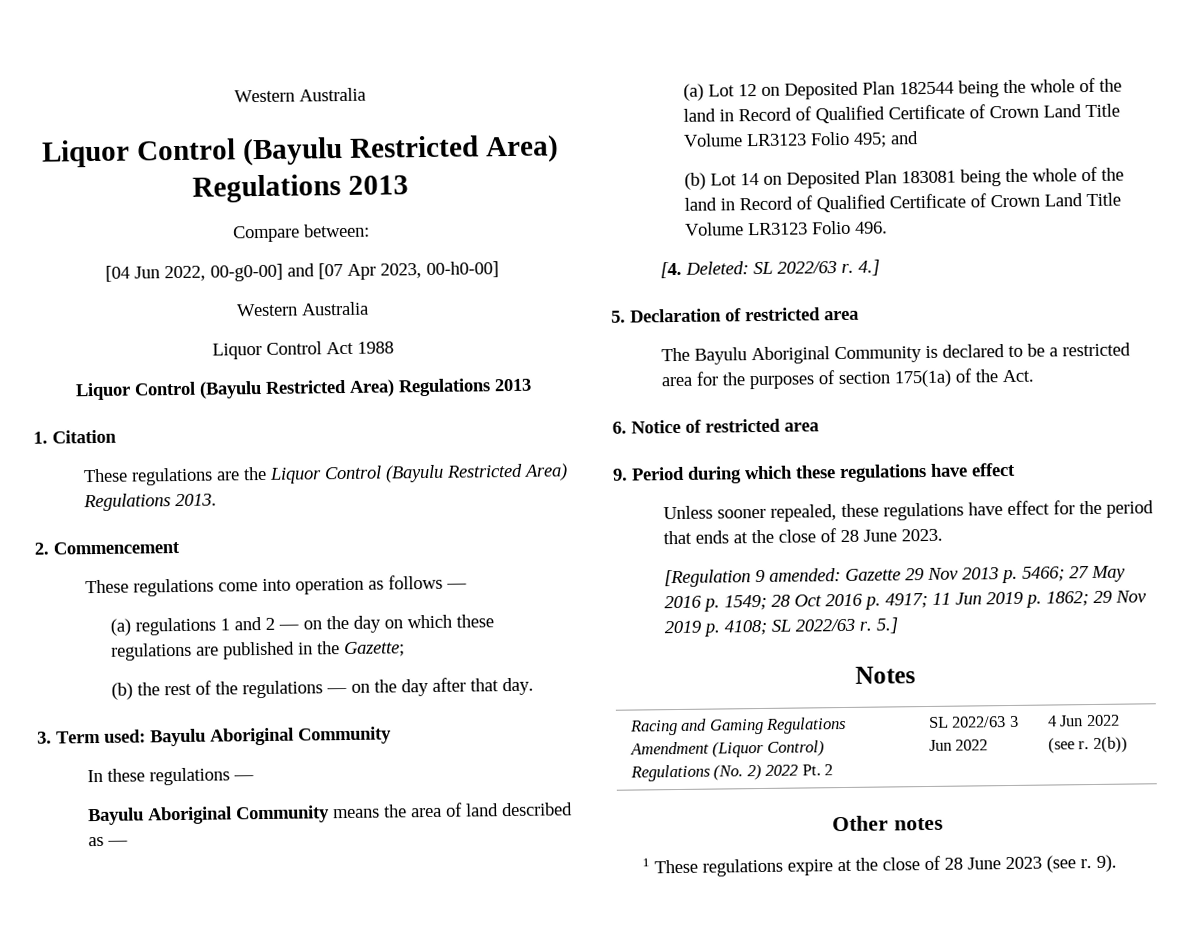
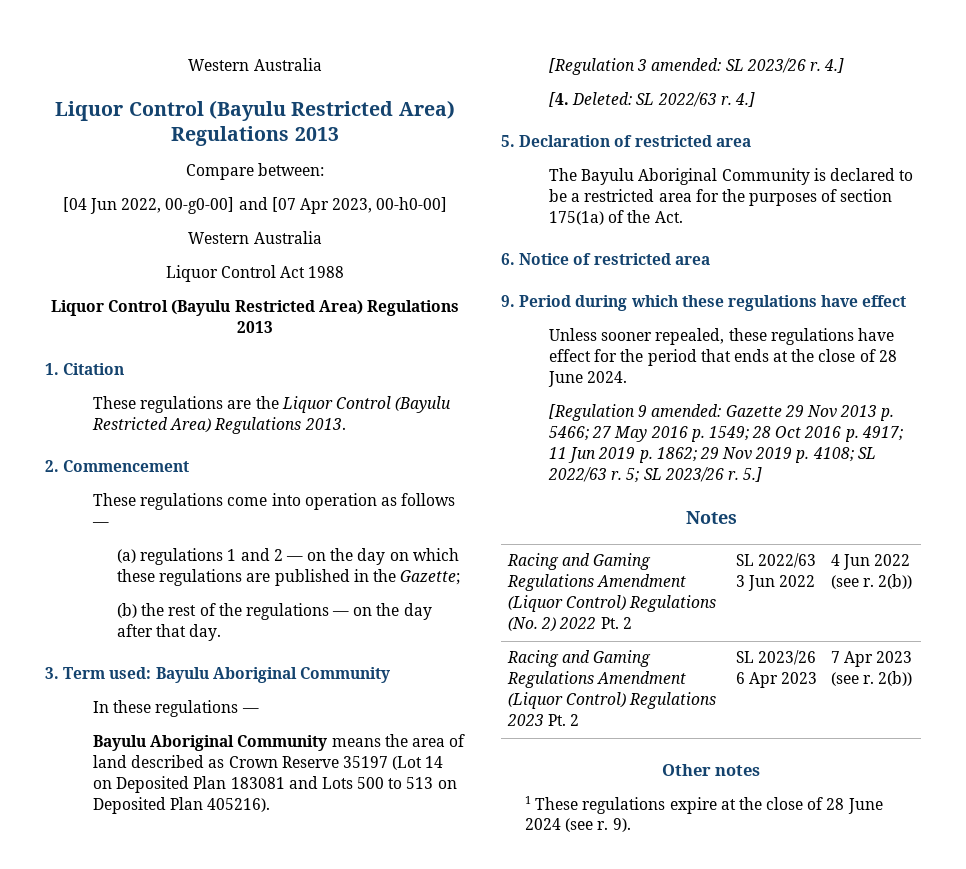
[106,840,128,846] [682,77,1122,101] [682,103,1120,124] [682,131,919,148] [683,172,737,190] — // (a) Lot 12 on Deposited Plan 182544 being the whole of the land in Record of Qualified Certificate of Crown Land Title Volume LR3123 Folio 495; and // (b) Lot -> [228,756,423,770] Crown Reserve 35197 (Lot
[959,166,1124,187] [683,192,1121,213] [684,220,888,236] being the whole of the land in Record of Qualified Certificate of Crown Land Title Volume LR3123 Folio 496. -> [288,776,457,789] [92,797,271,814] [548,58,845,75] and Lots 500 to 513 on Deposited Plan 405216). // [Regulation 3 amended: SL 2023/26 r. 4.]
[900,528,943,542] 2023. -> [587,371,628,383] 2024.
(872, 626) none -> [626,467,739,483] 5; SL 2023/26 r.
(1128, 745) none -> [506,650,652,667] [506,671,687,688] [507,692,717,709] [506,714,580,726] [735,650,817,665] [735,672,818,688] [830,651,913,667] [830,671,913,686] // Racing and Gaming Regulations Amendment (Liquor Control) Regulations 2023 Pt. 2 | SL 2023/26 6 Apr 2023 | 7 Apr 2023 (see r. 2(b))
[1004,856,1042,870] 2023 -> [524,818,561,830] 2024

